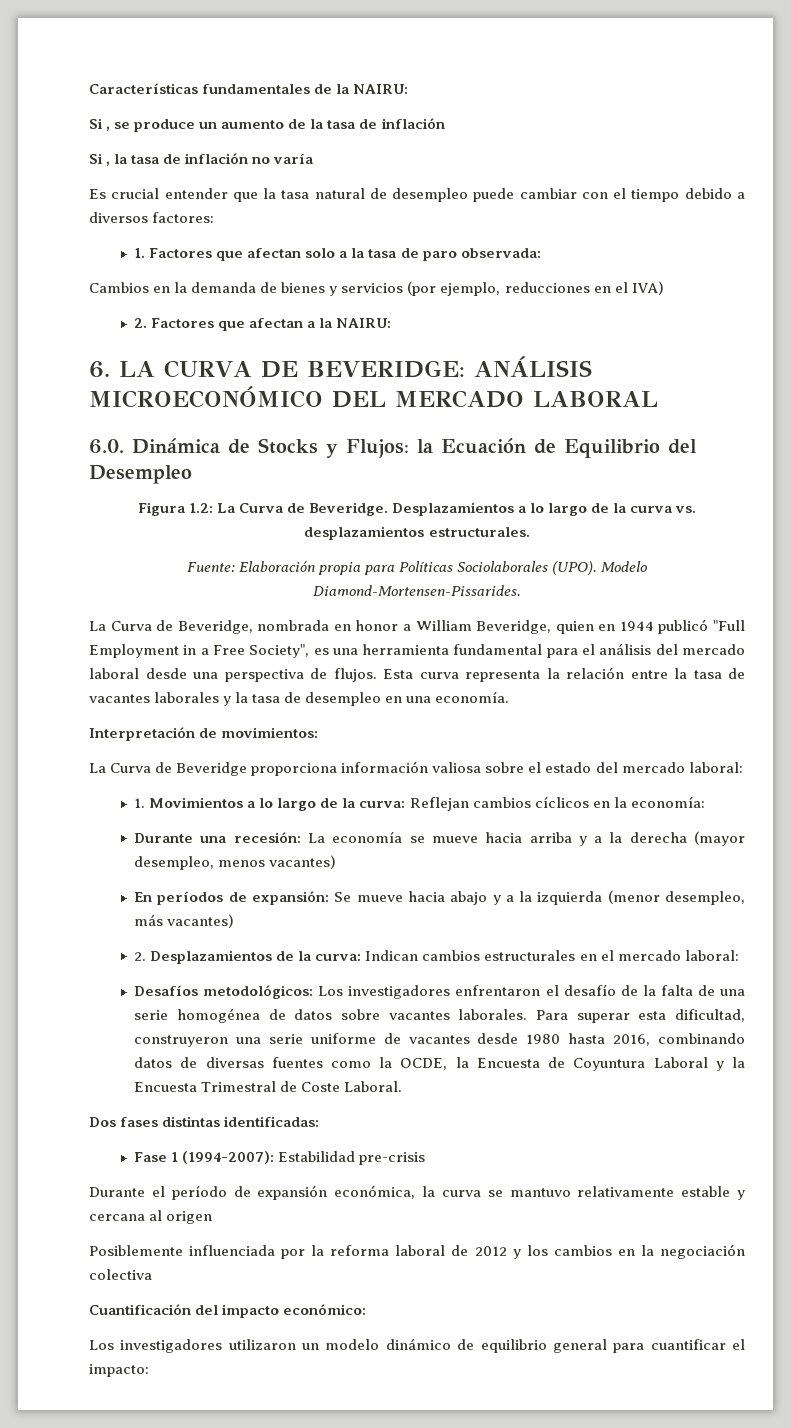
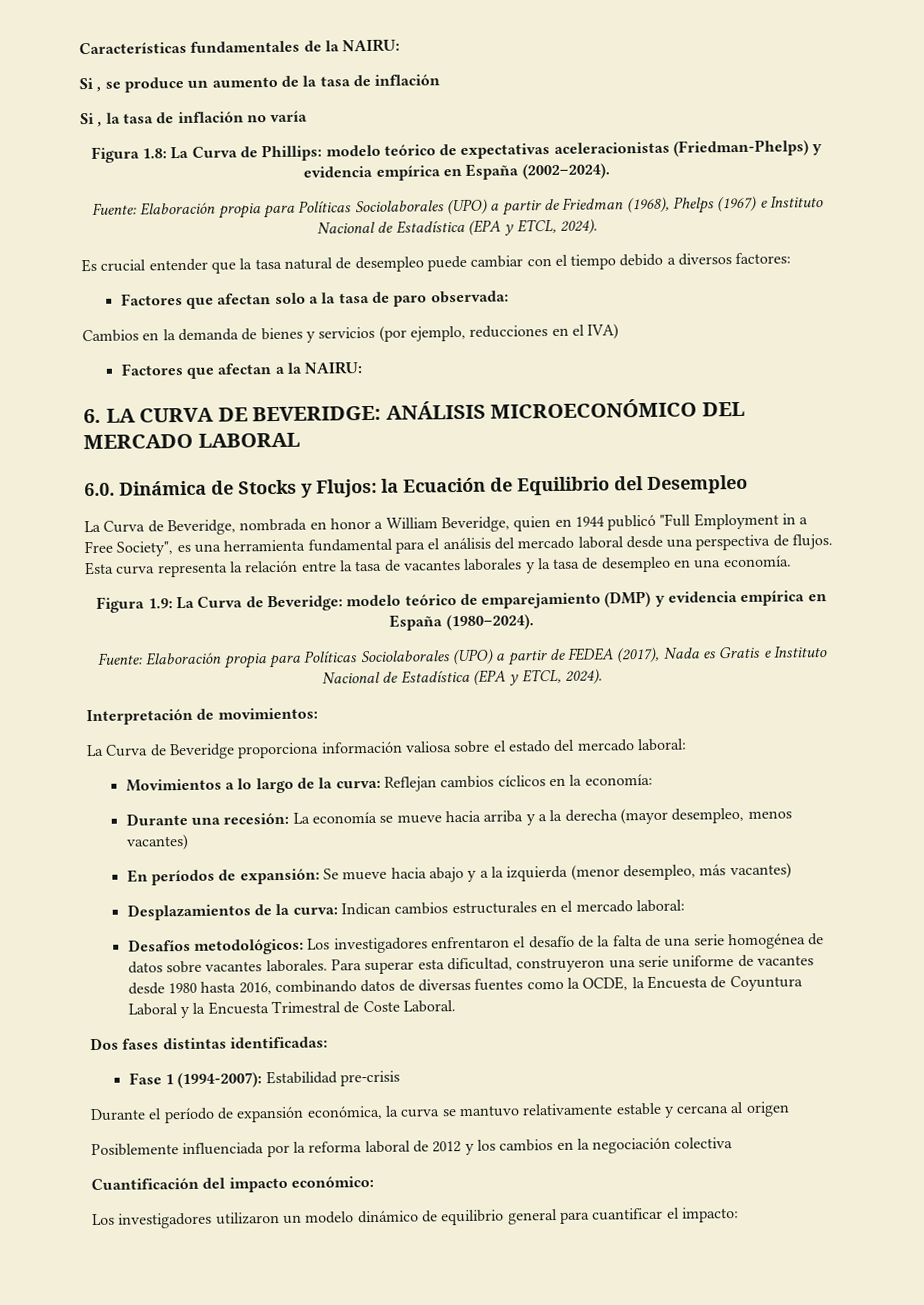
(314, 158) none -> [90,139,823,163] [303,163,610,181] [92,195,824,219] [317,218,598,236] // Figura 1.8: La Curva de Phillips: modelo teórico de expectativas aceleracionistas (Friedman-Phelps) y evidencia empírica en España (2002–2024). // Fuente: Elaboración propia para Políticas Sociolaborales (UPO) a partir de Friedman (1968), Phelps (1967) e Instituto Nacional de Estadística (EPA y ETCL, 2024).
[134,248,146,258] 1. -> (792, 258) none
[134,318,148,328] 2. -> (620, 331) none
[137,502,697,516] [304,526,530,540] [186,561,648,575] [313,585,521,596] // Figura 1.2: La Curva de Beveridge. Desplazamientos a lo largo de la curva vs. desplazamientos estructurales. // Fuente: Elaboración propia para Políticas Sociolaborales (UPO). Modelo Diamond-Mortensen-Pissarides. -> (748, 484) none
(510, 697) none -> [96,590,827,613] [389,614,534,631] [96,646,829,669] [322,668,603,686] // Figura 1.9: La Curva de Beveridge: modelo teórico de emparejamiento (DMP) y evidencia empírica en España (1980–2024). // Fuente: Elaboración propia para Políticas Sociolaborales (UPO) a partir de FEDEA (2017), Nada es Gratis e Instituto Nacional de Estadística (EPA y ETCL, 2024).
[134,798,146,808] 1. -> (687, 745) none
[134,952,147,961] 2. -> (792, 871) none

